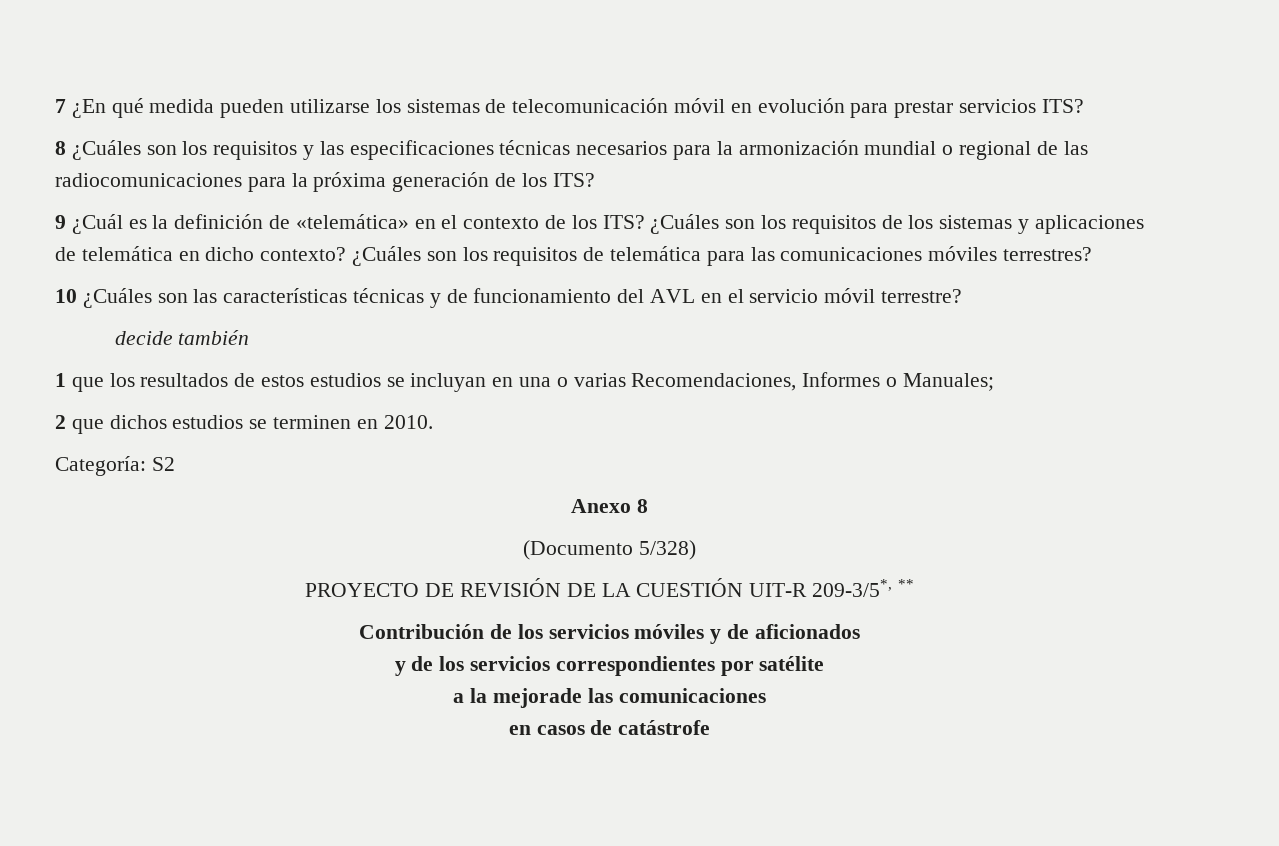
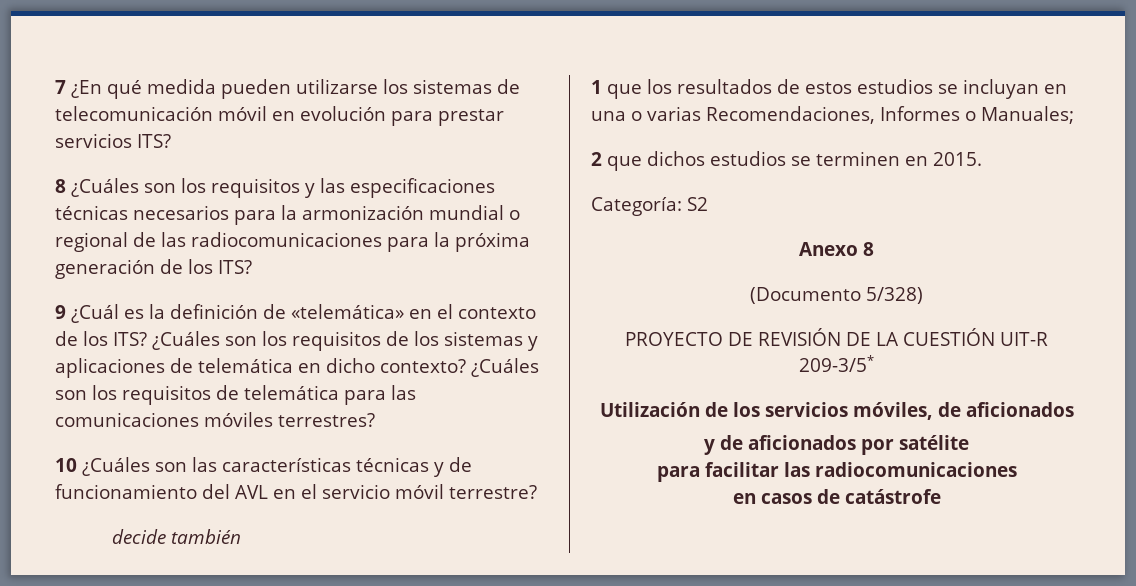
[383,415,433,429] 2010. -> [933,152,982,166] 2015.
[811,579,914,597] [359,624,722,644] 209-3/5*, ** // Contribución de los servicios móviles y -> [799,355,874,372] [599,402,933,420] 209-3/5* // Utilización de los servicios móviles,
[439,656,715,676] los servicios correspondientes -> [748,435,856,450] aficionados
[453,688,766,708] a la mejorade las comunicaciones -> [656,462,1017,482] para facilitar las radiocomunicaciones

